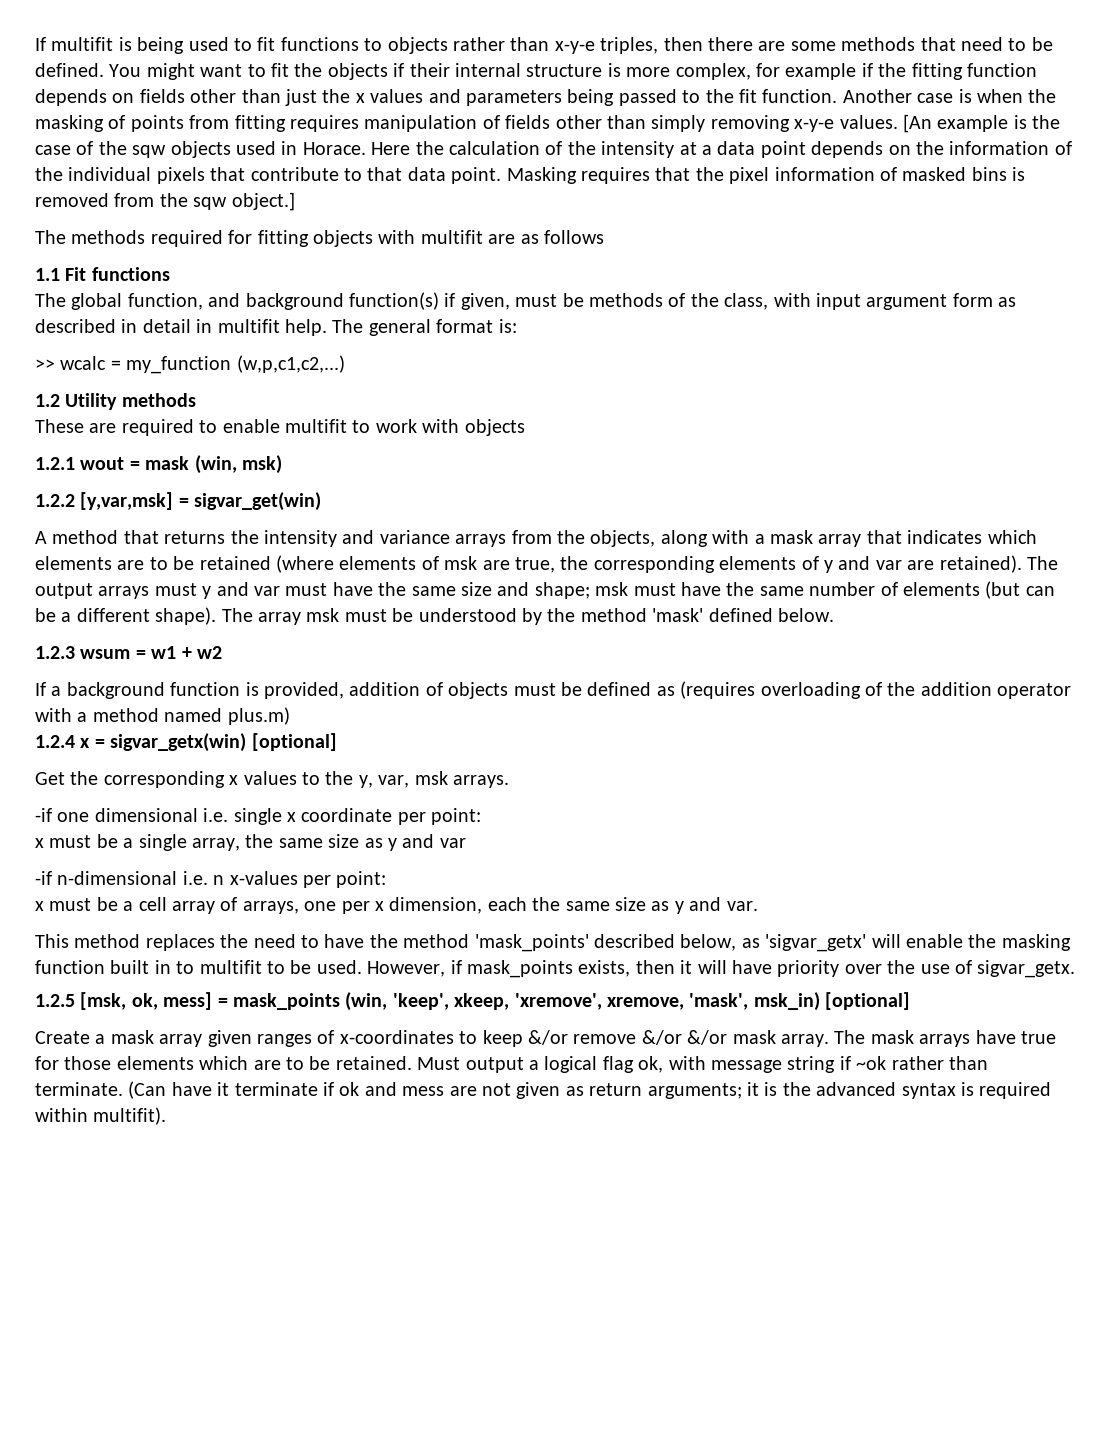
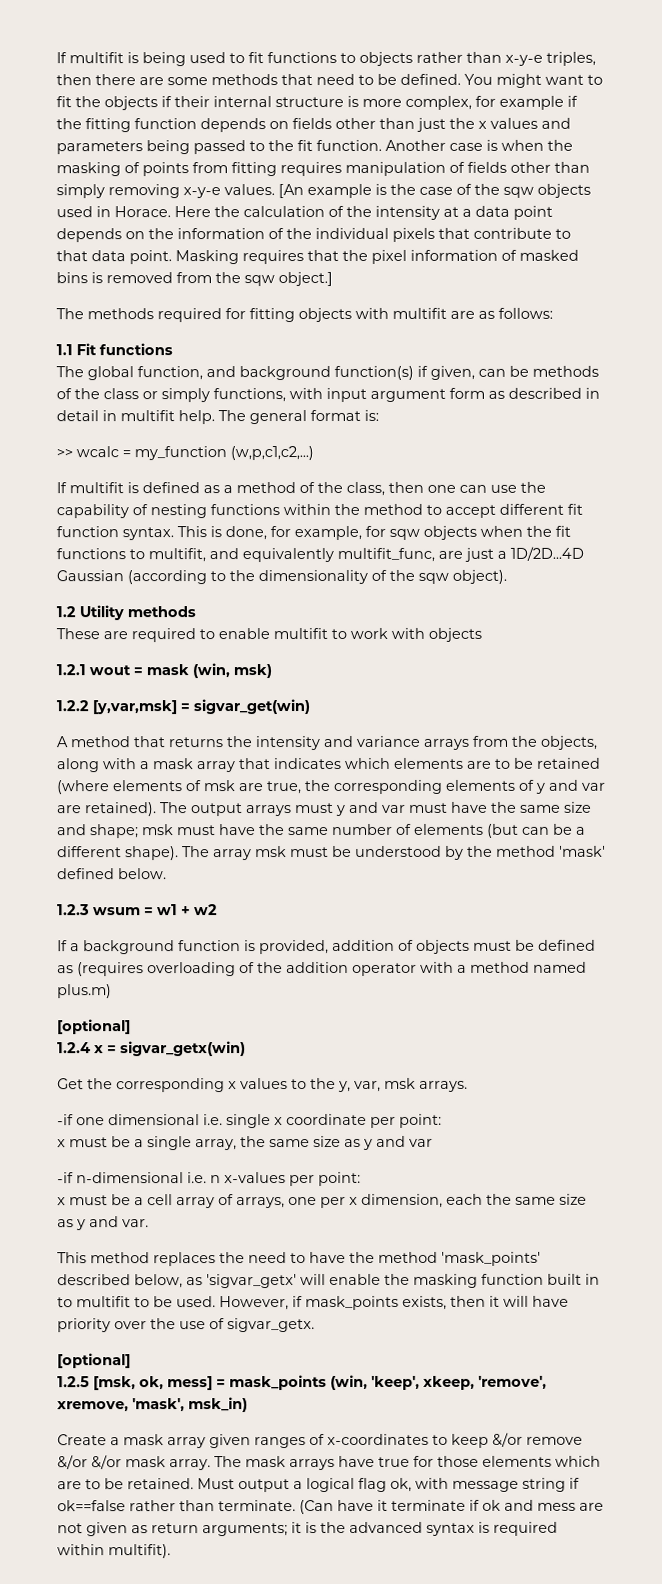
[543,230,604,244] follows -> [498,307,553,319] follows:
[515,294,558,307] must -> [478,368,506,377] can
[724,293,769,310] class, -> [103,388,286,403] class or simply functions,
(345, 364) none -> [56,481,546,496] [56,503,583,519] [56,525,571,541] [56,546,584,563] [56,569,507,585] // If multifit is defined as a method of the class, then one can use the capability of nesting functions within the method to accept different fit function syntax. This is done, for example, for sqw objects when the fit functions to multifit, and equivalently multifit_func, are just a 1D/2D...4D Gaussian (according to the dimensionality of the sqw object).
(290, 716) none -> [57,1019,131,1035] // [optional]
[251,733,337,751] [optional] -> (246, 1049) none
(1076, 969) none -> [57,1353,131,1369] // [optional]
[514,993,602,1010] 'xremove', -> [478,1375,547,1389] 'remove',
[825,992,911,1010] [optional] -> (248, 1405) none
[856,1056,887,1070] ~ok -> [57,1500,126,1512] ok==false

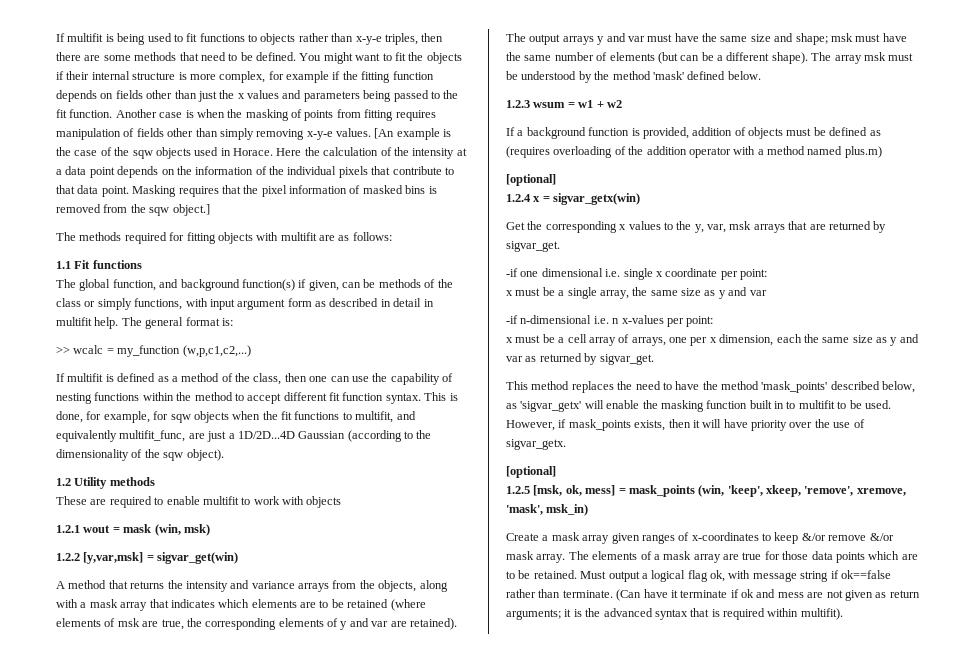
[295,802,334,814] must -> (594, 40) none
[419,1080,468,1092] arrays. -> [753,221,887,233] [506,241,560,252] arrays that are returned by sigvar_get.
[122,1219,149,1228] var. -> [506,353,654,365] var as returned by sigvar_get.
[91,1455,122,1470] &/or -> (894, 537) none
[245,1455,375,1471] mask arrays have -> [592,551,739,563] elements of a mask array are
[482,1455,552,1467] elements -> [811,551,865,563] data points
(475, 1529) none -> [690,608,710,617] that

